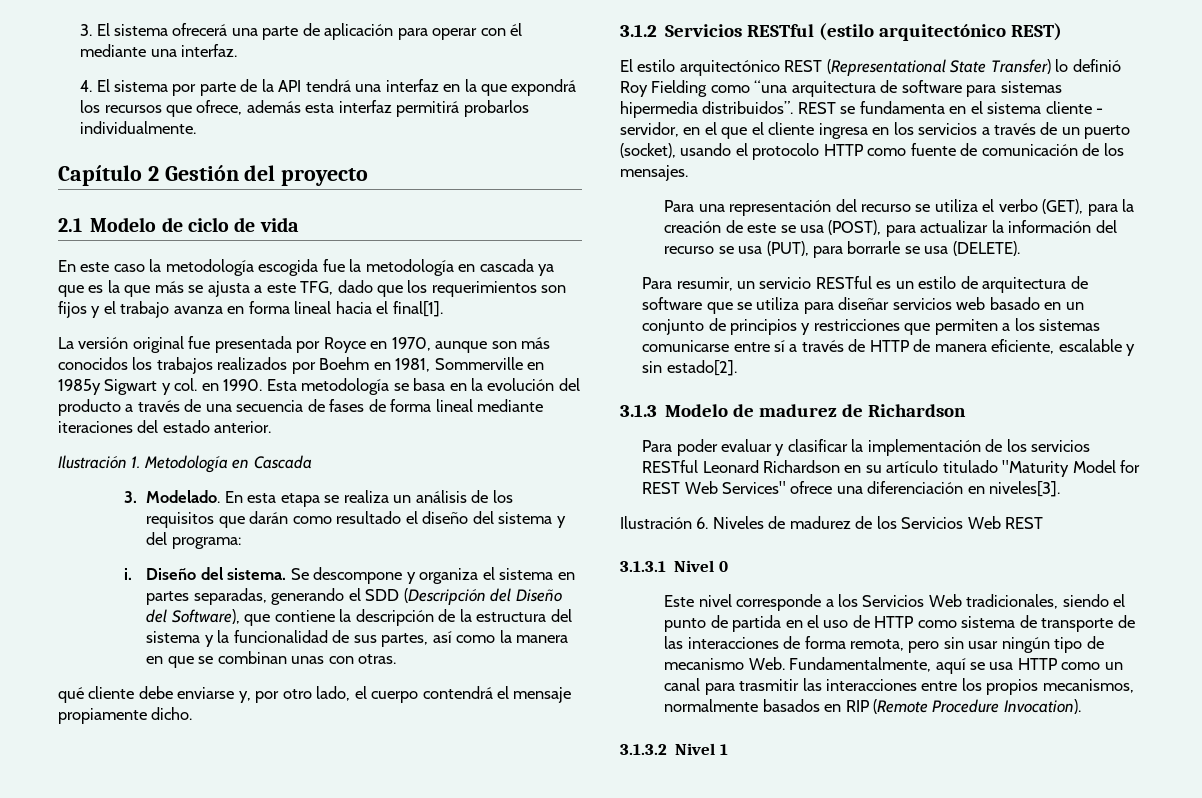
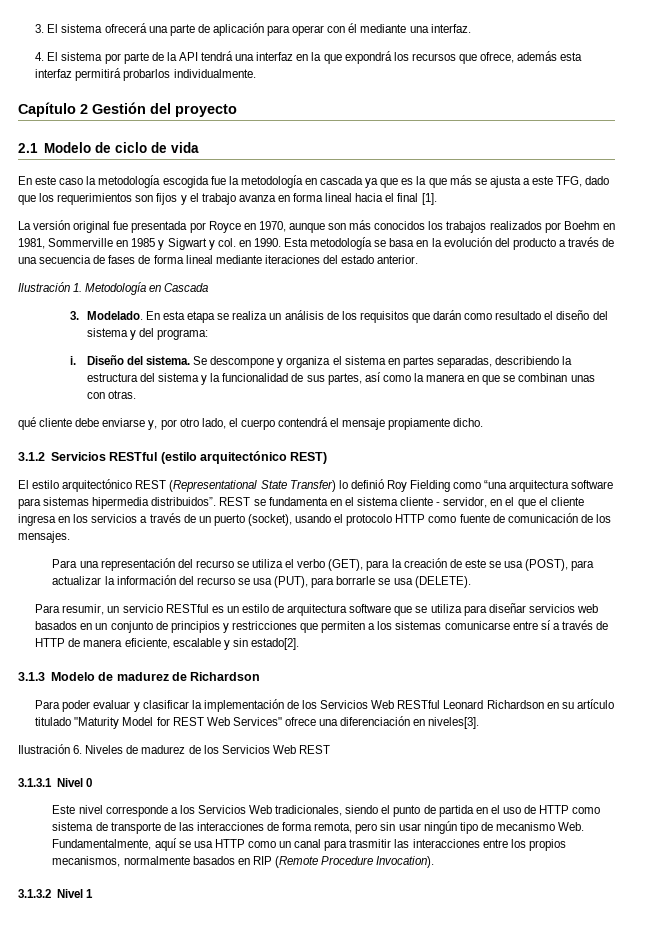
[392,301,443,317] final[1]. -> [397,193,437,205] final [1].
[58,379,101,395] 1985y -> [131,238,165,250] 1985 y
[271,588,562,605] [146,609,456,626] generando el SDD (Descripción del Diseño del Software), que contiene la descripción de -> [495,356,560,365] describiendo
[880,80,898,93] de -> (570, 486) none
[1070,276,1088,289] de -> (348, 610) none
[989,297,1040,310] basado -> [35,621,78,630] basados
[1031,440,1091,452] servicios -> [320,700,395,709] Servicios Web

